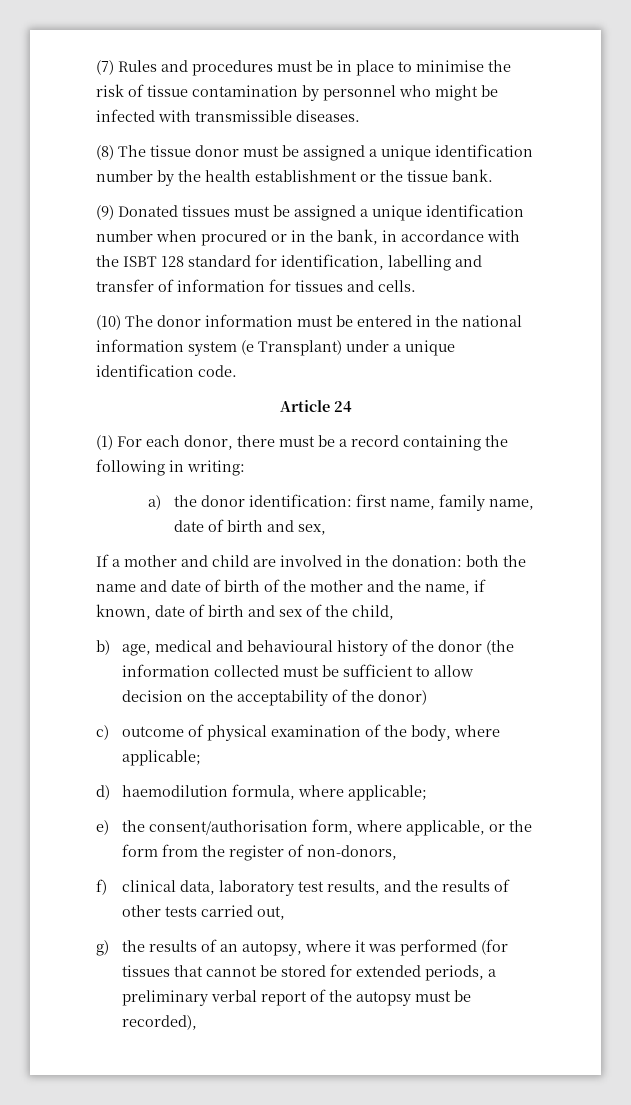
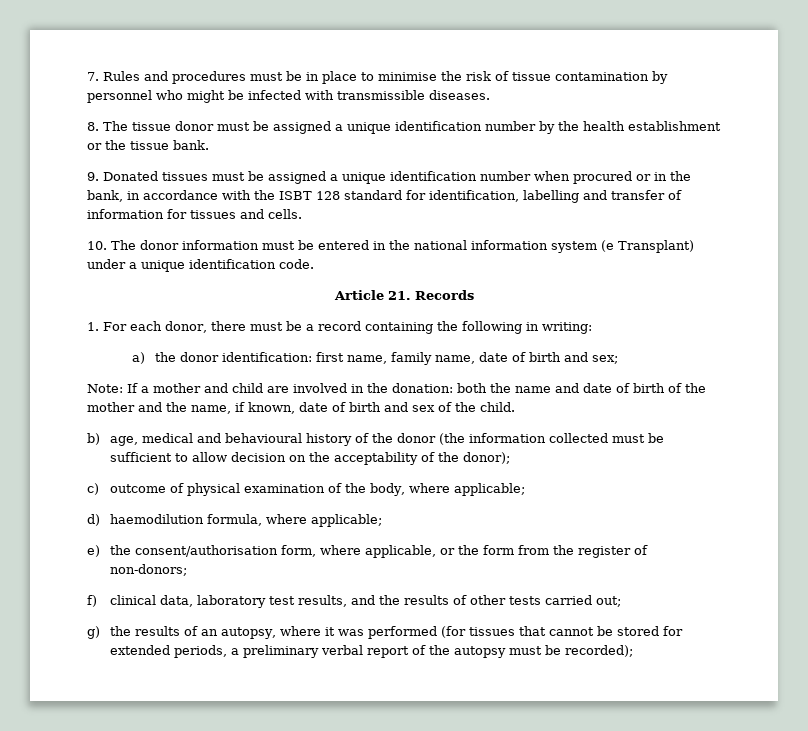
[96,60,114,75] (7) -> [87,72,99,81] 7.
[96,145,114,160] (8) -> [87,122,99,131] 8.
[96,205,114,220] (9) -> [87,172,99,181] 9.
[96,315,121,330] (10) -> [87,241,107,250] 10.
[333,401,352,412] [96,435,113,450] 24 // (1) -> [387,290,474,300] [87,322,99,331] 21. Records // 1.
[297,524,326,535] sex, // -> [592,355,619,364] [87,384,123,393] sex; // Note:
[352,605,394,620] child, -> [480,402,515,412] child.
[377,690,427,705] donor) -> [462,452,510,464] donor);
[306,845,397,860] non-donors, -> [109,564,187,576] non-donors;
[256,906,285,920] out, -> [595,596,621,607] out;
[121,1015,197,1030] recorded), -> [564,645,633,657] recorded);

